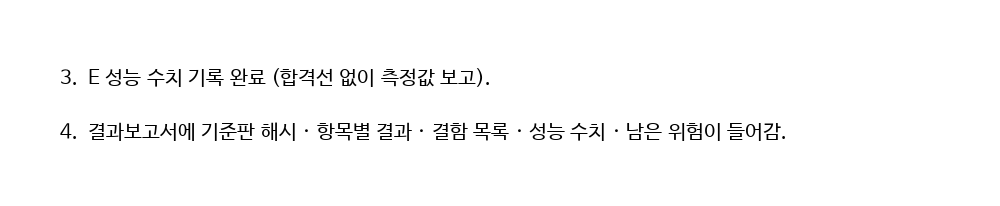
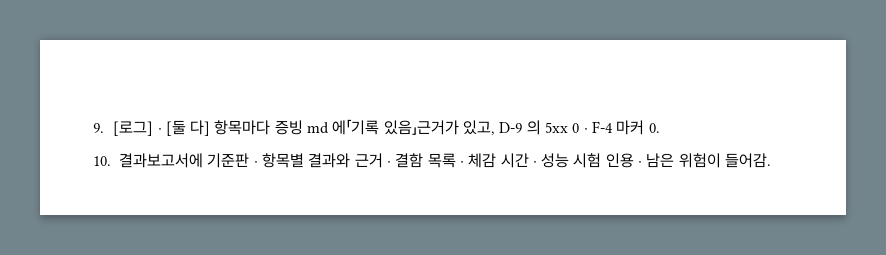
[60,68,492,87] [60,123,78,139] 3. E 성능 수치 기록 완료 (합격선 없이 측정값 보고). // 4. -> [93,119,660,136] [93,156,111,166] 9. [로그] · [둘 다] 항목마다 증빙 md 에「기록 있음」근거가 있고, D-9 의 5xx 0 · F-4 마커 0. // 10.
[260,122,297,141] 해시 -> (250, 160) none
[376,122,412,141] 결과 -> [308,153,383,168] 결과와 근거
[528,123,607,141] 성능 수치 -> [468,153,634,168] 체감 시간 · 성능 시험 인용

